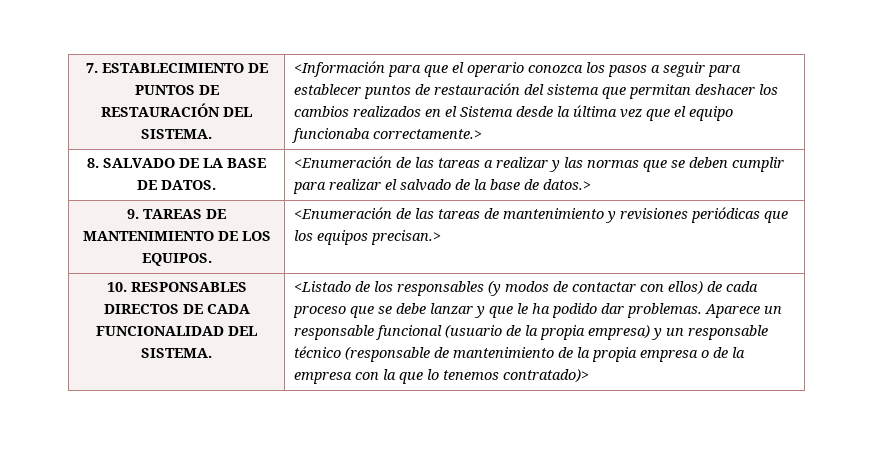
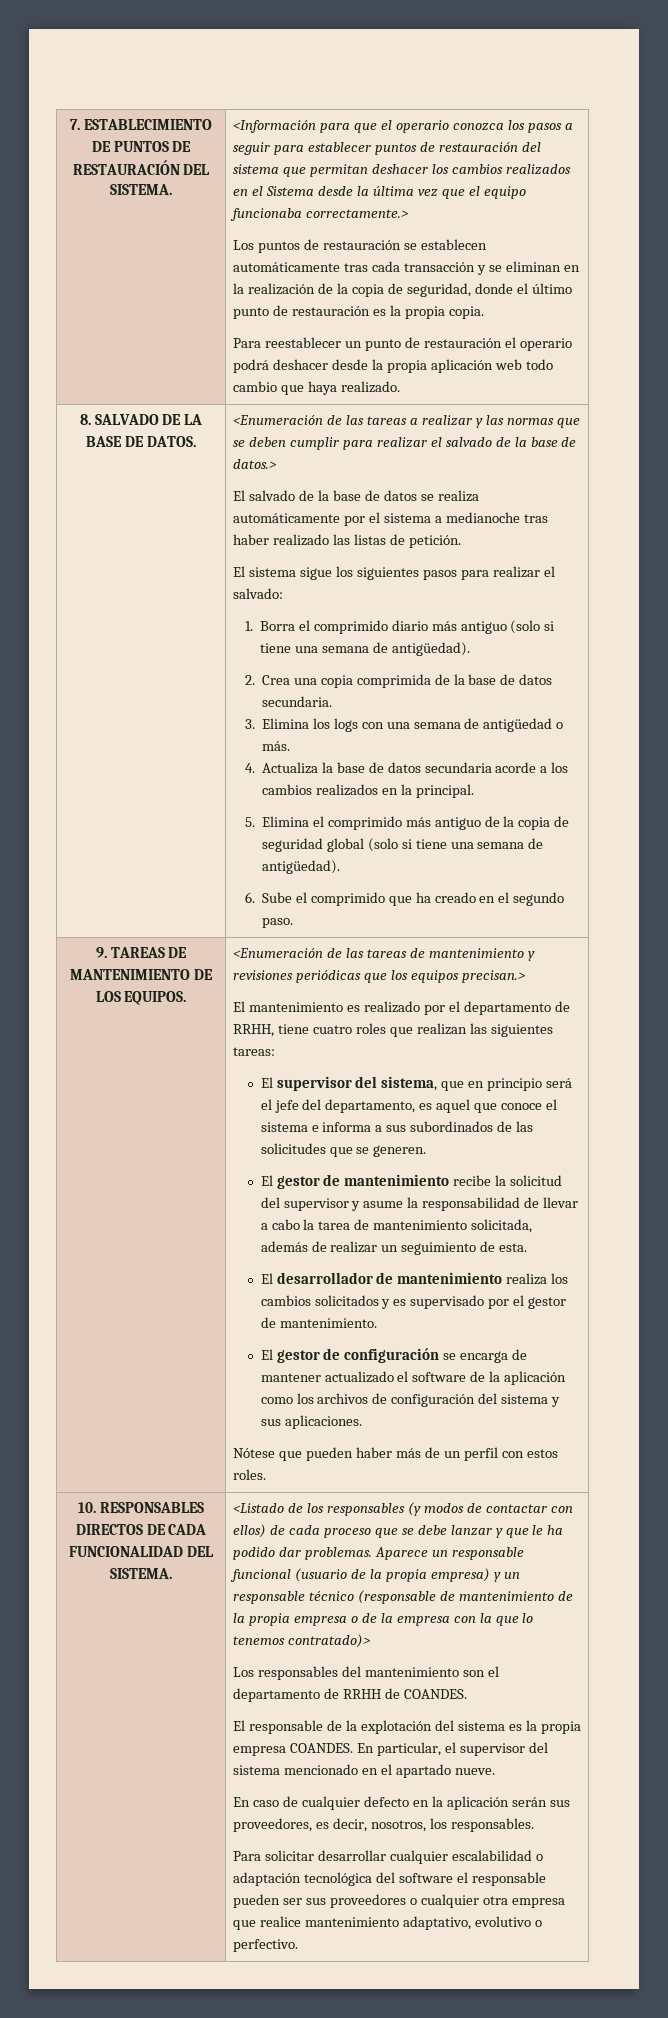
(482, 134) none -> [233,239,487,253] [233,261,580,275] [233,283,572,297] [233,305,484,319] [233,337,572,351] [233,359,553,373] [233,381,401,395] // Los puntos de restauración se establecen automáticamente tras cada transacción y se eliminan en la realización de la copia de seguridad, donde el último punto de restauración es la propia copia. // Para reestablecer un punto de restauración el operario podrá deshacer desde la propia aplicación web todo cambio que haya realizado.
(591, 184) none -> [233,490,479,502] [233,512,548,526] [233,534,461,548] [233,566,555,580] [233,588,284,599] [244,620,555,634] [259,642,470,656] [244,674,553,688] [261,696,332,707] [244,718,564,732] [261,741,290,751] [244,762,569,774] [261,784,474,798] [244,816,570,830] [261,838,544,852] [261,860,340,874] [244,892,565,906] [261,918,293,928] // El salvado de la base de datos se realiza automáticamente por el sistema a medianoche tras haber realizado las listas de petición. // El sistema sigue los siguientes pasos para realizar el salvado: // 1. Borra el comprimido diario más antiguo (solo si tiene una semana de antigüedad). // 2. Crea una copia comprimida de la base de datos secundaria. // 3. Elimina los logs con una semana de antigüedad o más. // 4. Actualiza la base de datos secundaria acorde a los cambios realizados en la principal. // 5. Elimina el comprimido más antiguo de la copia de seguridad global (solo si tiene una semana de antigüedad). // 6. Sube el comprimido que ha creado en el segundo paso.
(441, 237) none -> [233,1001,570,1015] [233,1023,553,1037] [233,1047,276,1056] [260,1076,573,1091] [260,1099,557,1113] [260,1121,534,1132] [260,1143,427,1157] [260,1174,563,1189] [260,1197,579,1211] [260,1219,533,1233] [260,1241,528,1255] [260,1272,569,1285] [260,1295,567,1309] [260,1317,377,1328] [260,1348,528,1363] [260,1371,567,1385] [260,1393,561,1407] [260,1415,362,1429] [233,1447,558,1461] [233,1469,267,1480] // El mantenimiento es realizado por el departamento de RRHH, tiene cuatro roles que realizan las siguientes tareas: // El supervisor del sistema, que en principio será el jefe del departamento, es aquel que conoce el sistema e informa a sus subordinados de las solicitudes que se generen. // El gestor de mantenimiento recibe la solicitud del supervisor y asume la responsabilidad de llevar a cabo la tarea de mantenimiento solicitada, además de realizar un seguimiento de esta. // El desarrollador de mantenimiento realiza los cambios solicitados y es supervisado por el gestor de mantenimiento. // El gestor de configuración se encarga de mantener actualizado el software de la aplicación como los archivos de configuración del sistema y sus aplicaciones. // Nótese que pueden haber más de un perfil con estos roles.
(589, 375) none -> [233,1666,499,1680] [233,1688,467,1702] [233,1720,581,1734] [233,1742,548,1756] [233,1764,495,1778] [233,1796,570,1810] [233,1818,534,1832] [233,1850,543,1864] [233,1872,546,1886] [233,1894,565,1908] [233,1916,542,1930] [233,1939,299,1952] // Los responsables del mantenimiento son el departamento de RRHH de COANDES. // El responsable de la explotación del sistema es la propia empresa COANDES. En particular, el supervisor del sistema mencionado en el apartado nueve. // En caso de cualquier defecto en la aplicación serán sus proveedores, es decir, nosotros, los responsables. // Para solicitar desarrollar cualquier escalabilidad o adaptación tecnológica del software el responsable pueden ser sus proveedores o cualquier otra empresa que realice mantenimiento adaptativo, evolutivo o perfectivo.

